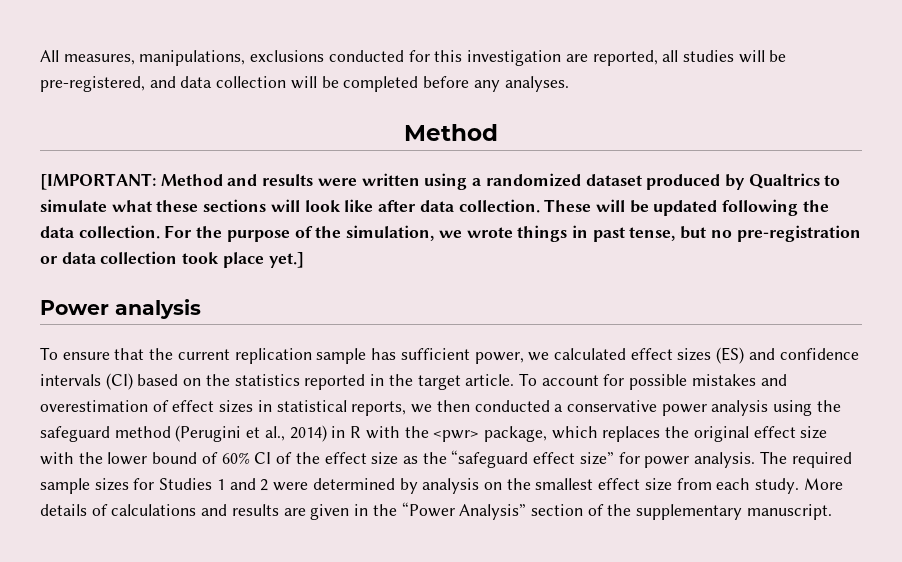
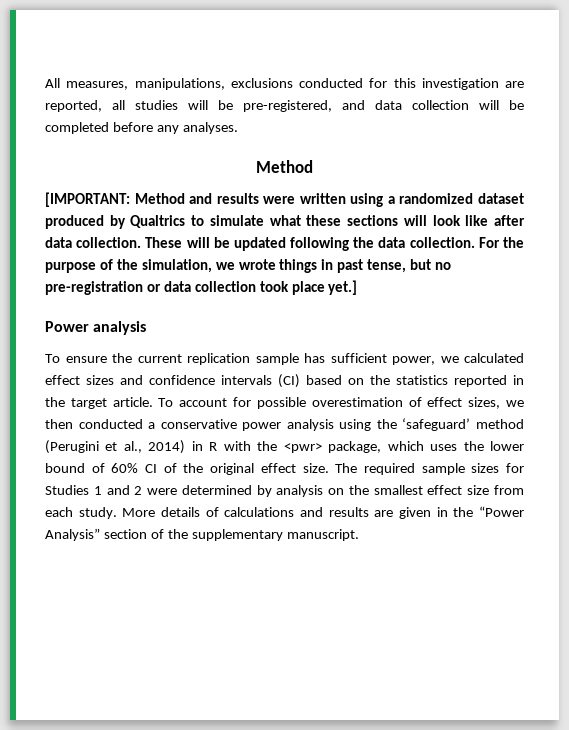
[114,348,145,360] that -> (107, 359) none
[716,347,745,364] (ES) -> (114, 380) none
[691,374,787,386] mistakes and -> (306, 403) none
[219,400,407,416] sizes in statistical reports, -> [468,397,501,409] sizes,
[40,426,110,442] safeguard -> [402,418,471,431] ‘safeguard’
[602,426,828,442] [40,452,74,465] replaces the original effect size with -> [430,444,458,451] uses
[324,450,756,468] effect size as the “safeguard effect size” for power analysis. -> [210,463,329,475] original effect size.

